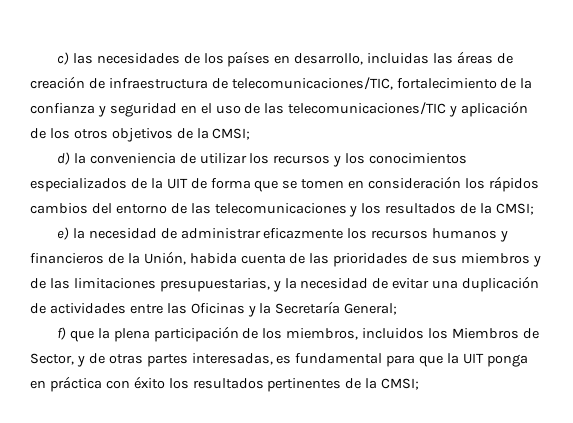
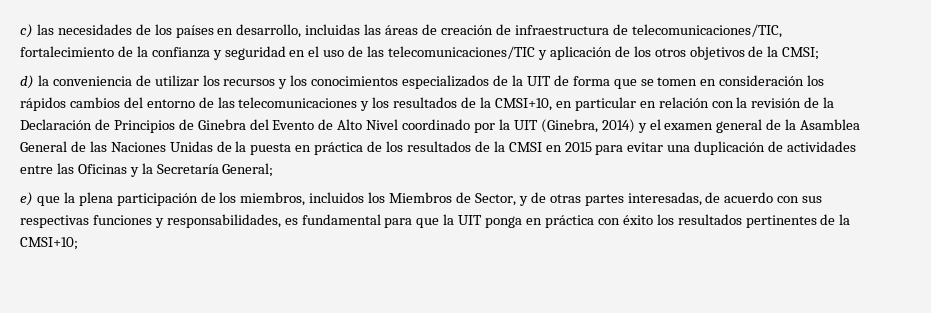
[496,203,535,215] [56,227,509,242] [30,251,541,267] [30,278,389,292] CMSI; // e) la necesidad de administrar eficazmente los recursos humanos y financieros de la Unión, habida cuenta de las prioridades de sus miembros y de las limitaciones presupuestarias, y la necesidad de -> [494,97,835,111] [20,119,861,133] [20,141,624,155] CMSI+10, en particular en relación con la revisión de la Declaración de Principios de Ginebra del Evento de Alto Nivel coordinado por la UIT (Ginebra, 2014) y el examen general de la Asamblea General de las Naciones Unidas de la puesta en práctica de los resultados de la CMSI en 2015 para
[56,327,66,340] f) -> [20,192,33,206] e)
(273, 359) none -> [705,192,823,203] [20,214,281,228] de acuerdo con sus respectivas funciones y responsabilidades,
[381,378,420,390] CMSI; -> [20,237,78,250] CMSI+10;

